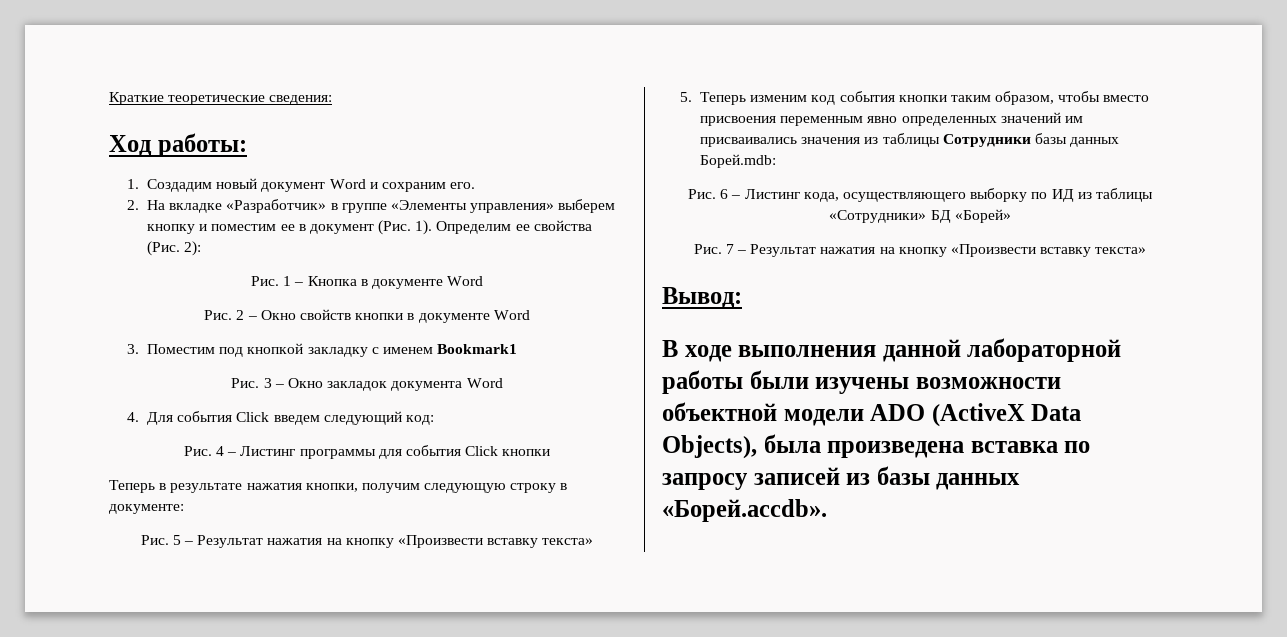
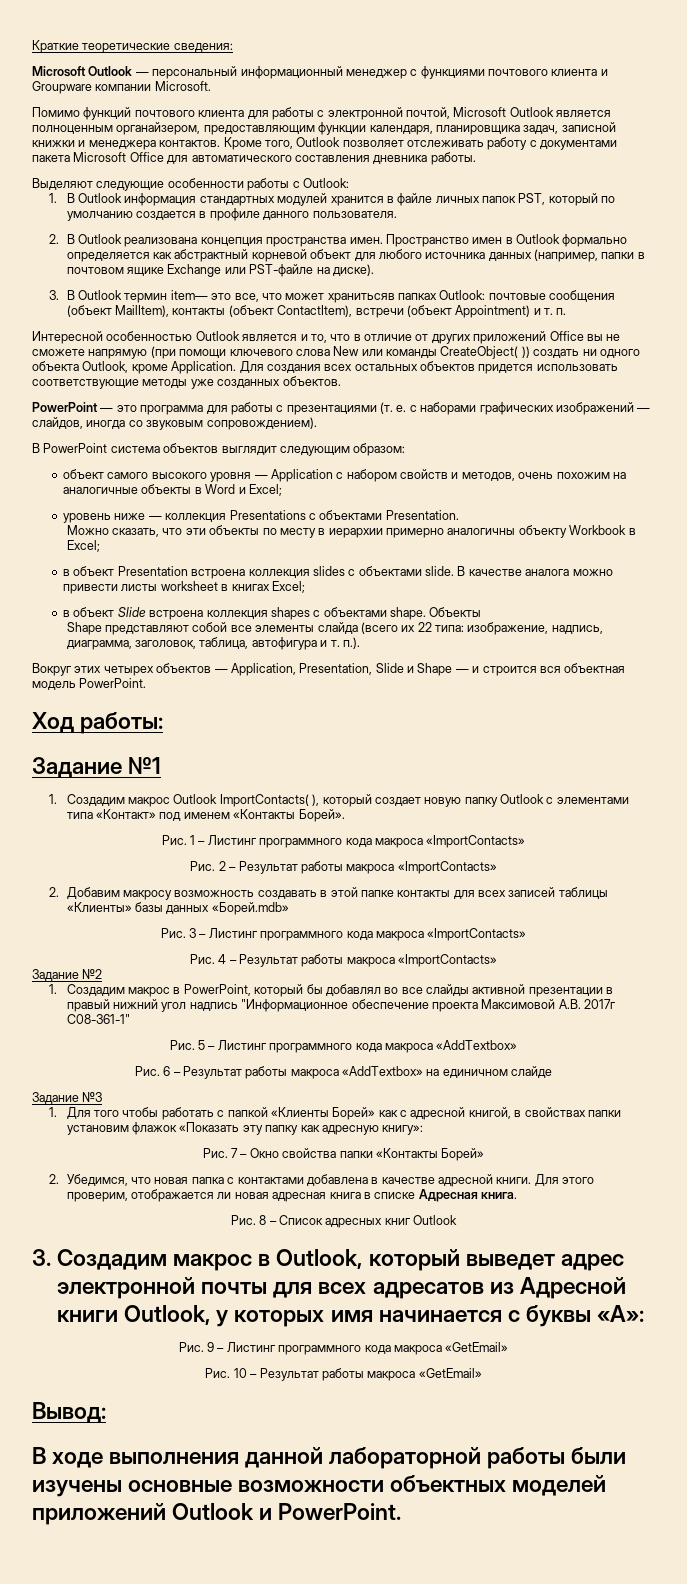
(333, 100) none -> [32,66,608,79] [32,81,211,94] [32,107,612,120] [32,122,616,135] [32,137,618,150] [32,152,476,165] [32,178,349,191] [49,193,616,206] [66,208,397,221] [49,234,628,247] [66,249,645,262] [66,264,374,277] [49,290,616,303] [66,305,567,318] [32,331,621,344] [32,346,640,359] [32,361,618,374] [32,376,341,389] [32,402,651,415] [32,417,317,430] [32,443,406,456] [63,469,626,482] [63,484,282,496] [63,510,459,523] [66,525,636,538] [66,540,100,552] [63,566,613,579] [63,581,305,594] [63,607,482,620] [66,622,603,635] [66,637,360,650] [32,663,626,676] [32,678,147,690] // Microsoft Outlook — персональный информационный менеджер с функциями почтового клиента и Groupware компании Microsoft. // Помимо функций почтового клиента для работы с электронной почтой, Microsoft Outlook является полноценным органайзером, предоставляющим функции календаря, планировщика задач, записной книжки и менеджера контактов. Кроме того, Outlook позволяет отслеживать работу с документами пакета Microsoft Office для автоматического составления дневника работы. // Выделяют следующие особенности работы с Outlook: // 1. В Outlook информация стандартных модулей хранится в файле личных папок PST, который по умолчанию создается в профиле данного пользователя. // 2. В Outlook реализована концепция пространства имен. Пространство имен в Outlook формально определяется как абстрактный корневой объект для любого источника данных (например, папки в почтовом ящике Exchange или PST-файле на диске). // 3. В Outlook термин item— это все, что может хранитьсяв папках Outlook: почтовые сообщения (объект MailItem), контакты (объект ContactItem), встречи (объект Appointment) и т. п. // Интересной особенностью Outlook является и то, что в отличие от других приложений Office вы не сможете напрямую (при помощи ключевого слова New или команды CreateObject( )) создать ни одного объекта Outlook, кроме Application. Для создания всех остальных объектов придется использовать соответствующие методы уже созданных объектов. // PowerPoint — это программа для работы с презентациями (т. е. с наборами графических изображений — слайдов, иногда со звуковым сопровождением). // В PowerPoint система объектов выглядит следующим образом: // объект самого высокого уровня — Application с набором свойств и методов, очень похожим на аналогичные объекты в Word и Excel; // уровень ниже — коллекция Presentations с объектами Presentation. // Можно сказать, что эти объекты по месту в иерархии примерно аналогичны объекту Workbook в Excel; // в объект Presentation встроена коллекция slides с объектами slide. В качестве аналога можно привести листы worksheet в книгах Excel; // в объект Slide встроена коллекция shapes с объектами shape. Объекты // Shape представляют собой все элементы слайда (всего их 22 типа: изображение, надпись, диаграмма, заголовок, таблица, автофигура и т. п.). // Вокруг этих четырех объектов — Application, Presentation, Slide и Shape — и строится вся объектная модель PowerPoint.
[127,178,476,192] [127,199,616,213] [146,220,592,235] [146,241,202,256] [250,276,484,289] [204,309,530,323] [127,343,518,357] [231,378,503,391] [127,411,434,425] [183,445,551,459] [109,480,568,493] [109,504,184,514] [140,535,594,548] [680,91,1150,105] [699,112,1083,126] [699,133,1120,147] [699,154,776,168] [688,188,1153,202] [829,209,1011,223] [693,244,1147,257] // 1. Создадим новый документ Word и сохраним его. // 2. На вкладке «Разработчик» в группе «Элементы управления» выберем кнопку и поместим ее в документ (Рис. 1). Определим ее свойства (Рис. 2): // Рис. 1 – Кнопка в документе Word // Рис. 2 – Окно свойств кнопки в документе Word // 3. Поместим под кнопкой закладку с именем Bookmark1 // Рис. 3 – Окно закладок документа Word // 4. Для события Click введем следующий код: // Рис. 4 – Листинг программы для события Click кнопки // Теперь в результате нажатия кнопки, получим следующую строку в документе: // Рис. 5 – Результат нажатия на кнопку «Произвести вставку текста» // 5. Теперь изменим код события кнопки таким образом, чтобы вместо присвоения переменным явно определенных значений им присваивались значения из таблицы Сотрудники базы данных Борей.mdb: // Рис. 6 – Листинг кода, осуществляющего выборку по ИД из таблицы «Сотрудники» БД «Борей» // Рис. 7 – Результат нажатия на кнопку «Произвести вставку текста» -> [32,757,162,778] [49,794,629,807] [66,809,345,822] [161,835,526,848] [190,861,497,874] [49,887,608,900] [66,902,289,915] [160,928,527,941] [189,954,498,967] [32,969,103,981] [49,984,614,997] [66,999,616,1012] [66,1014,130,1024] [169,1040,518,1053] [134,1066,553,1079] [32,1092,103,1104] [49,1107,621,1120] [66,1122,424,1135] [202,1148,485,1161] [49,1174,595,1187] [66,1189,518,1202] [230,1215,458,1228] [32,1249,624,1271] [57,1277,626,1299] [57,1305,644,1327] [178,1342,509,1355] [205,1368,482,1381] // Задание №1 // 1. Создадим макрос Outlook ImportContacts( ), который создает новую папку Outlook с элементами типа «Контакт» под именем «Контакты Борей». // Рис. 1 – Листинг программного кода макроса «ImportContacts» // Рис. 2 – Результат работы макроса «ImportContacts» // 2. Добавим макросу возможность создавать в этой папке контакты для всех записей таблицы «Клиенты» базы данных «Борей.mdb» // Рис. 3 – Листинг программного кода макроса «ImportContacts» // Рис. 4 – Результат работы макроса «ImportContacts» // Задание №2 // 1. Создадим макрос в PowerPoint, который бы добавлял во все слайды активной презентации в правый нижний угол надпись "Информационное обеспечение проекта Максимовой А.В. 2017г С08-361-1" // Рис. 5 – Листинг программного кода макроса «AddTextbox» // Рис. 6 – Результат работы макроса «AddTextbox» на единичном слайде // Задание №3 // 1. Для того чтобы работать с папкой «Клиенты Борей» как с адресной книгой, в свойствах папки установим флажок «Показать эту папку как адресную книгу»: // Рис. 7 – Окно свойства папки «Контакты Борей» // 2. Убедимся, что новая папка с контактами добавлена в качестве адресной книги. Для этого проверим, отображается ли новая адресная книга в списке Адресная книга. // Рис. 8 – Список адресных книг Outlook // 3. Создадим макрос в Outlook, который выведет адрес электронной почты для всех адресатов из Адресной книги Outlook, у которых имя начинается с буквы «А»: // Рис. 9 – Листинг программного кода макроса «GetEmail» // Рис. 10 – Результат работы макроса «GetEmail»
[915,377,1061,389] [662,402,1082,427] [662,434,1091,459] [662,466,1021,490] [662,499,827,522] возможности объектной модели ADO (ActiveX Data Objects), была произведена вставка по запросу записей из базы данных «Борей.accdb». -> [128,1475,607,1496] [32,1503,402,1525] основные возможности объектных моделей приложений Outlook и PowerPoint.

